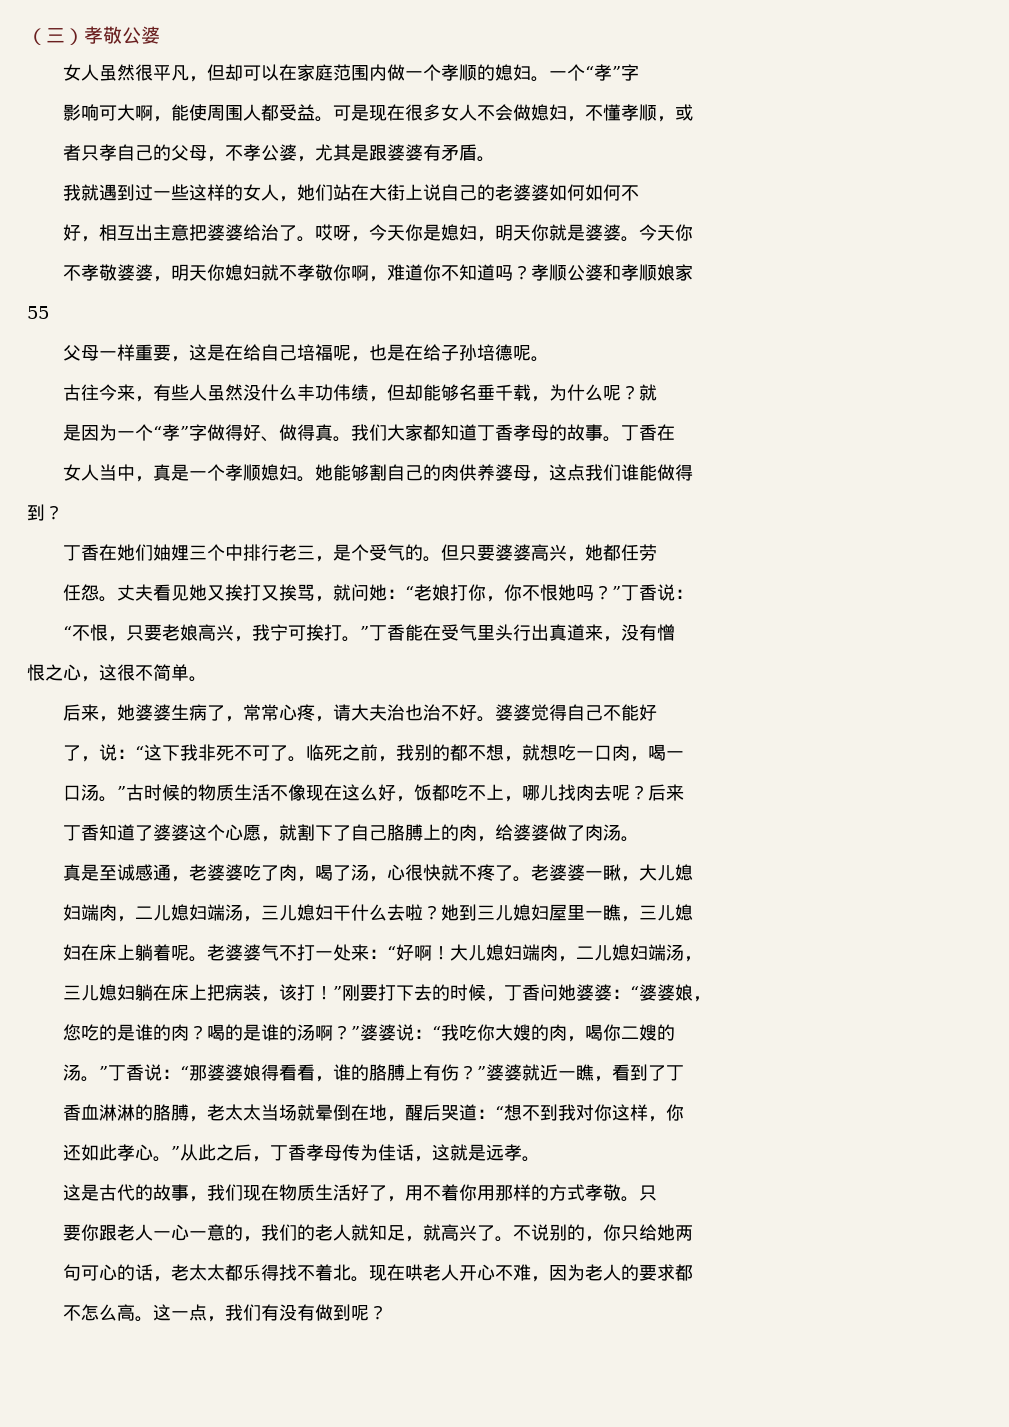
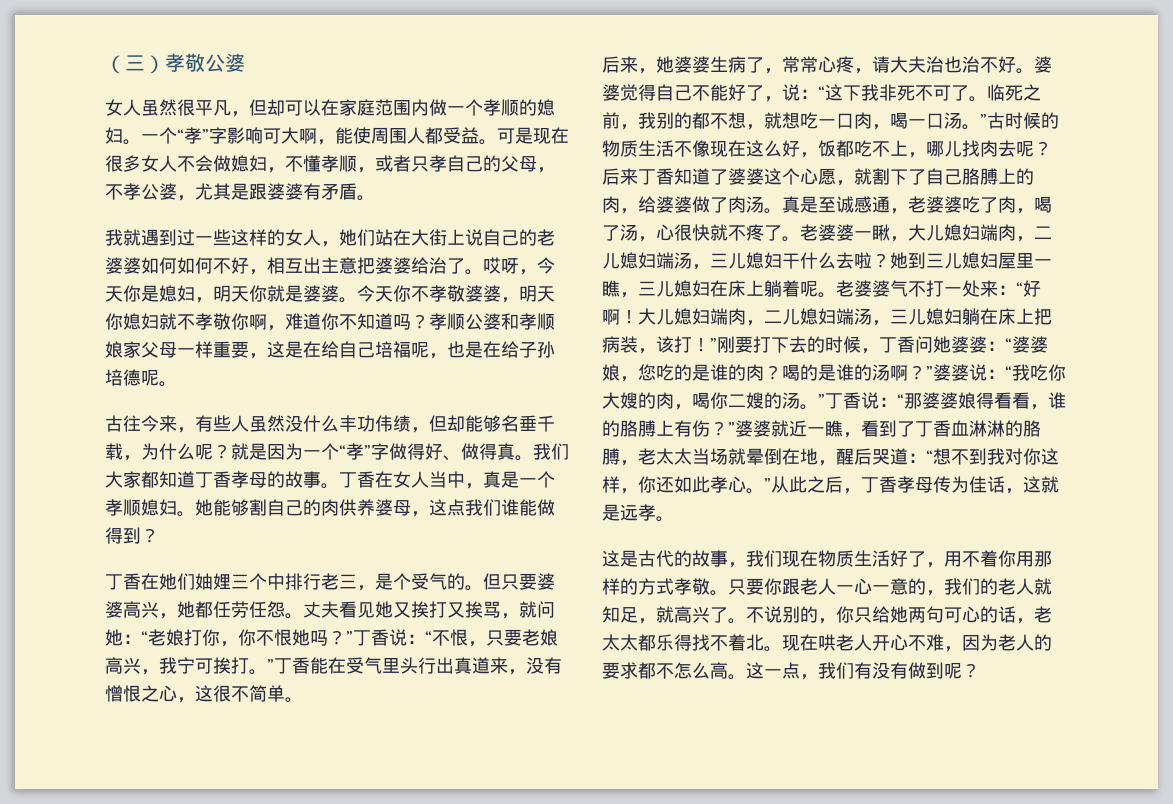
(640, 72) // -> (227, 135) none
(694, 112) // -> (393, 163) none
(640, 193) // -> (231, 266) none
(694, 232) // -> (411, 293) none
[27,306,49,319] // 55 // -> (141, 349) none
(658, 392) // -> (249, 451) none
(676, 432) // -> (393, 479) none
(694, 472) // -> (123, 535) none
(658, 552) // -> (249, 609) none
(694, 594) // -> (425, 639) none
(676, 632) // -> (123, 693) none
(658, 712) // -> (746, 92) none
(685, 755) // -> (926, 123) none
(685, 792) // -> (638, 176) none
(640, 839) // -> (782, 211) none
(694, 872) // -> (962, 232) none
(694, 912) // -> (692, 288) none
(703, 959) // -> (890, 323) none
(712, 999) // -> (638, 379) none
(676, 1032) // -> (782, 400) none
(685, 1073) // -> (933, 429) none
(685, 1112) // -> (656, 484) none
(658, 1193) // -> (746, 587) none
(694, 1233) // -> (926, 615) none
(694, 1272) // -> (656, 670) none

